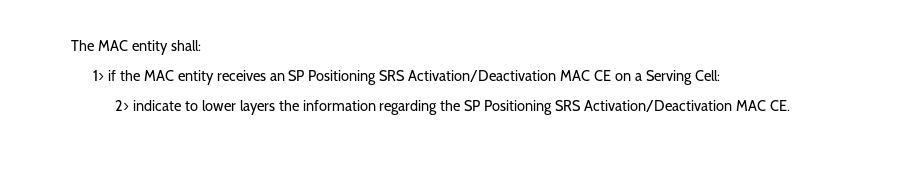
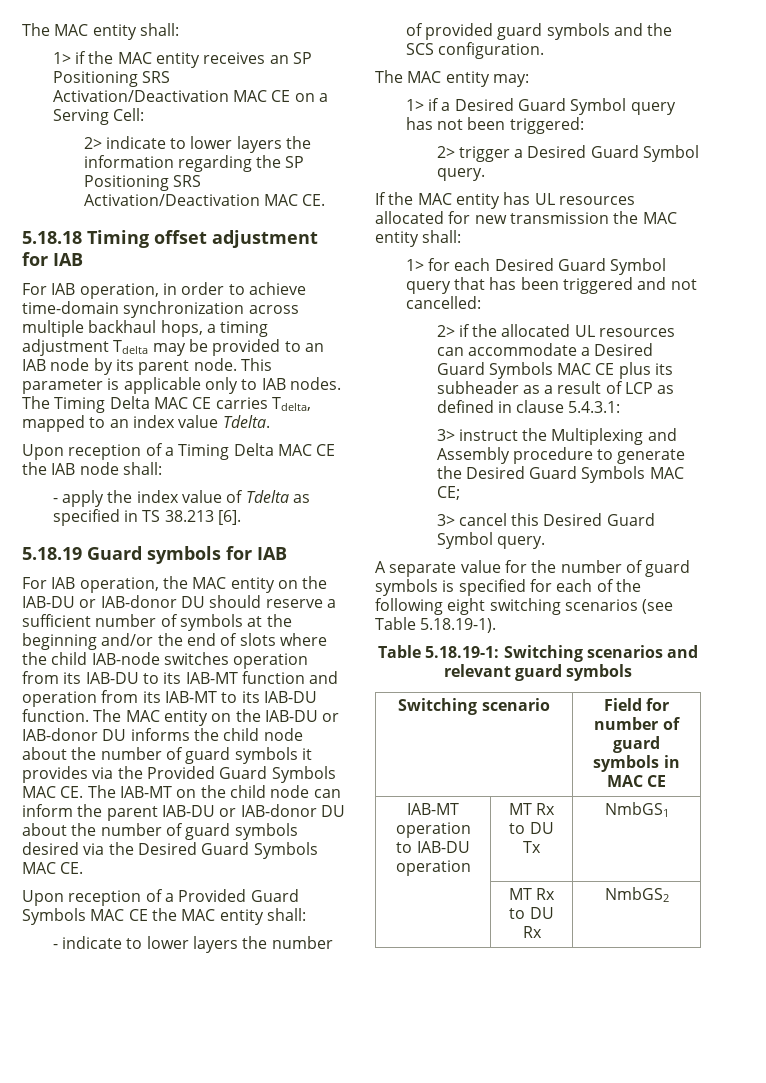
(790, 105) none -> [22,230,318,248] [22,252,83,266] [22,282,306,299] [22,301,299,318] [22,320,269,337] [22,339,324,356] [22,358,272,375] [22,377,341,394] [22,396,311,413] [22,415,270,432] [22,443,336,460] [22,462,162,475] [52,490,310,507] [52,509,242,526] [22,546,287,564] [22,576,328,593] [22,595,336,608] [22,614,292,631] [22,633,327,650] [22,652,309,669] [22,671,339,684] [22,690,317,707] [22,709,340,726] [22,728,303,741] [22,747,312,764] [22,766,336,783] [22,785,341,798] [22,804,345,821] [22,823,298,840] [22,842,318,859] [22,862,84,874] [22,889,299,906] [22,908,306,925] [52,936,333,953] [405,23,673,40] [405,42,545,59] [375,70,529,87] [405,98,676,115] [405,117,584,134] [436,145,700,162] [436,168,485,181] [375,192,635,209] [375,211,677,224] [375,230,462,247] [405,258,667,275] [405,277,697,294] [405,296,481,309] [436,324,676,337] [436,343,654,356] [436,362,674,379] [436,381,675,394] [436,400,621,413] [436,428,677,445] [436,447,686,464] [436,466,684,483] [436,486,460,500] [436,513,655,526] [436,532,545,549] [375,560,691,577] [375,579,641,596] [375,598,674,615] [375,617,497,633] [377,645,699,662] [443,664,633,681] [398,698,550,715] [603,698,670,711] [594,717,680,730] [613,736,660,753] [593,755,680,772] [606,775,667,787] [407,803,459,815] [395,822,471,838] [396,841,470,853] [395,860,471,876] [508,803,556,815] [509,822,554,834] [523,841,541,853] [604,802,669,817] [508,888,556,900] [509,907,554,919] [522,926,542,938] [604,887,669,902] // 5.18.18 Timing offset adjustment for IAB // For IAB operation, in order to achieve time-domain synchronization across multiple backhaul hops, a timing adjustment Tdelta may be provided to an IAB node by its parent node. This parameter is applicable only to IAB nodes. The Timing Delta MAC CE carries Tdelta, mapped to an index value Tdelta. // Upon reception of a Timing Delta MAC CE the IAB node shall: // - apply the index value of Tdelta as specified in TS 38.213 [6]. // 5.18.19 Guard symbols for IAB // For IAB operation, the MAC entity on the IAB-DU or IAB-donor DU should reserve a sufficient number of symbols at the beginning and/or the end of slots where the child IAB-node switches operation from its IAB-DU to its IAB-MT function and operation from its IAB-MT to its IAB-DU function. The MAC entity on the IAB-DU or IAB-donor DU informs the child node about the number of guard symbols it provides via the Provided Guard Symbols MAC CE. The IAB-MT on the child node can inform the parent IAB-DU or IAB-donor DU about the number of guard symbols desired via the Desired Guard Symbols MAC CE. // Upon reception of a Provided Guard Symbols MAC CE the MAC entity shall: // - indicate to lower layers the number of provided guard symbols and the SCS configuration. // The MAC entity may: // 1> if a Desired Guard Symbol query has not been triggered: // 2> trigger a Desired Guard Symbol query. // If the MAC entity has UL resources allocated for new transmission the MAC entity shall: // 1> for each Desired Guard Symbol query that has been triggered and not cancelled: // 2> if the allocated UL resources can accommodate a Desired Guard Symbols MAC CE plus its subheader as a result of LCP as defined in clause 5.4.3.1: // 3> instruct the Multiplexing and Assembly procedure to generate the Desired Guard Symbols MAC CE; // 3> cancel this Desired Guard Symbol query. // A separate value for the number of guard symbols is specified for each of the following eight switching scenarios (see Table 5.18.19-1). // Table 5.18.19-1: Switching scenarios and relevant guard symbols // Switching scenario | Field for number of guard symbols in MAC CE // IAB-MT operation to IAB-DU operation | MT Rx to DU Tx | NmbGS1 // | MT Rx to DU Rx | NmbGS2

